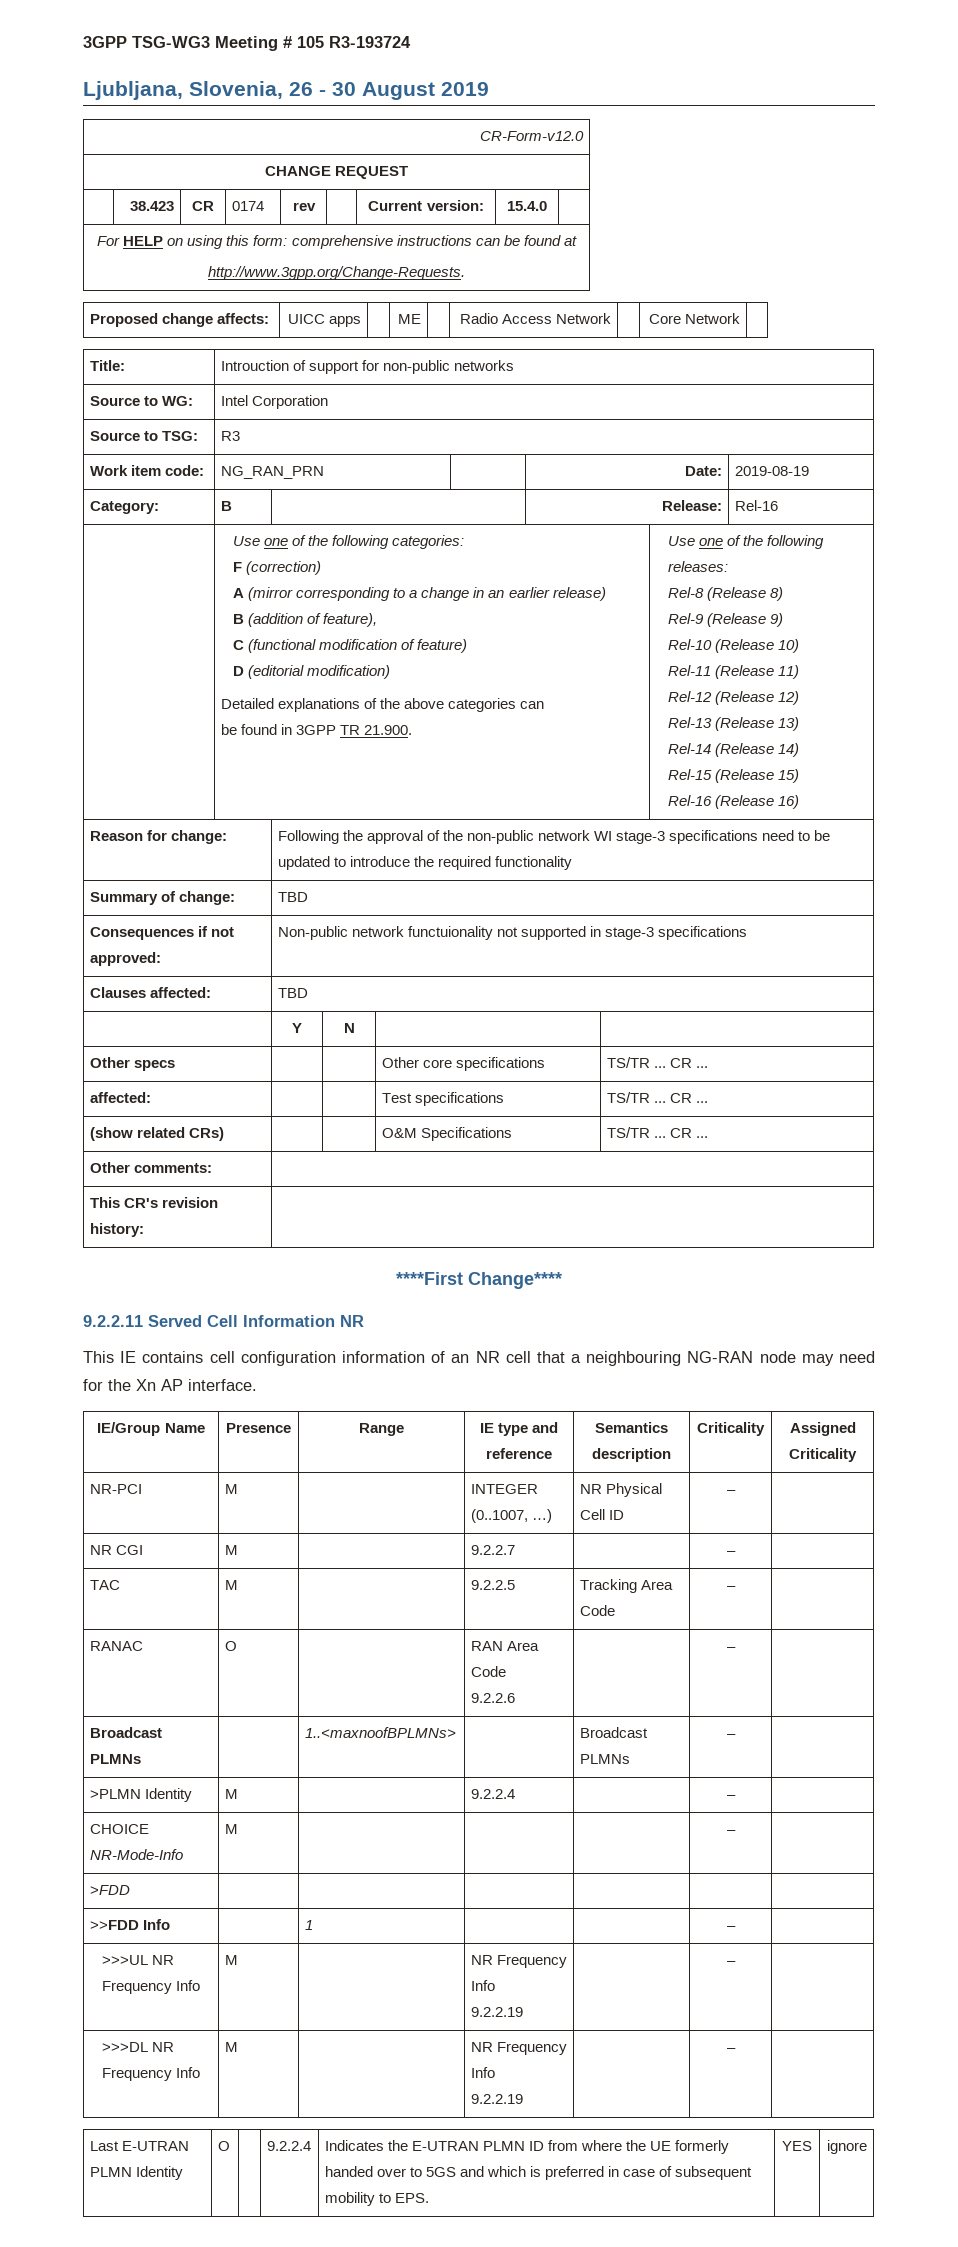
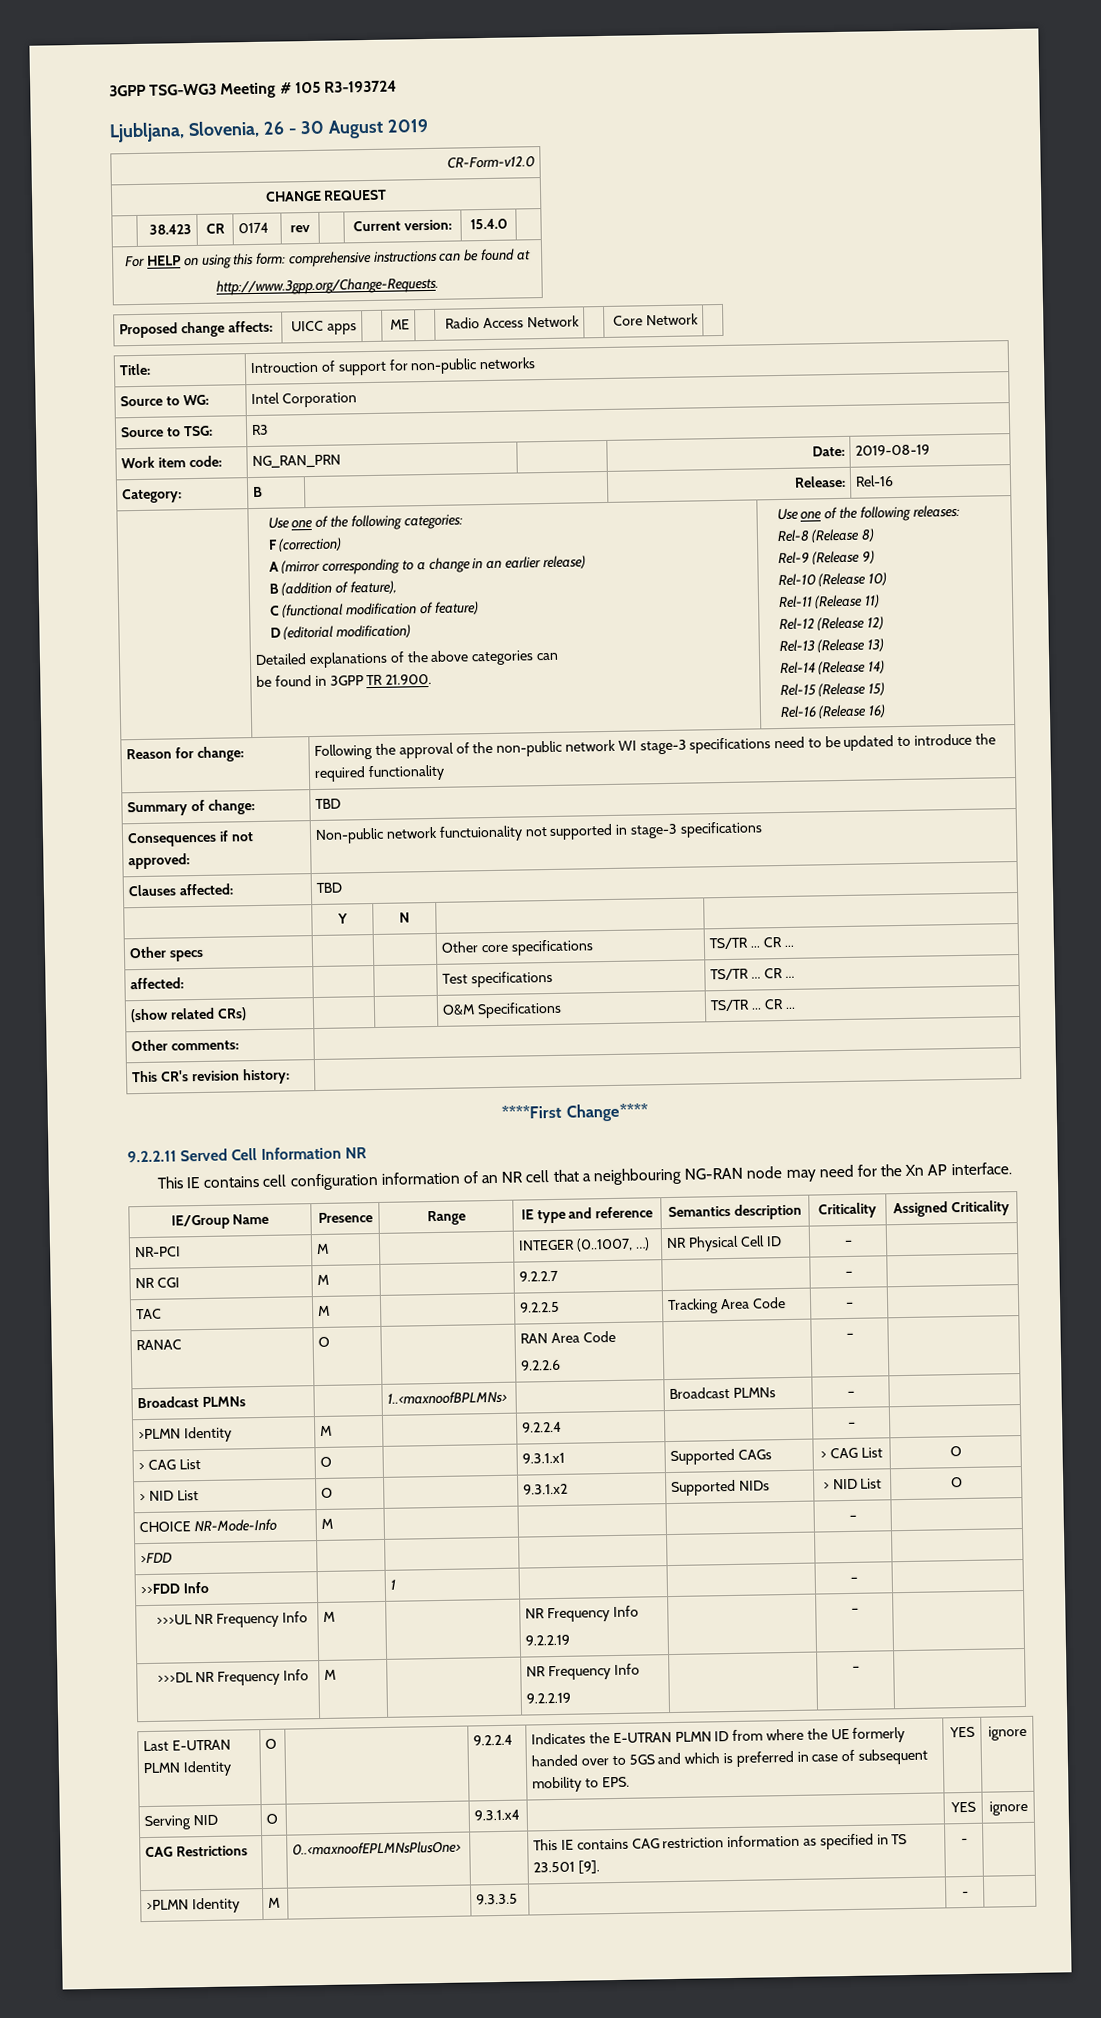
(736, 1797) none -> [138,1459,201,1471] [320,1456,333,1467] [522,1452,566,1464] [670,1448,773,1466] [820,1447,883,1459] [949,1446,962,1457] [139,1490,199,1502] [321,1487,334,1498] [523,1483,569,1495] [671,1479,771,1497] [822,1478,883,1490] [950,1477,963,1488] // > CAG List | O | | 9.3.1.x1 | Supported CAGs | > CAG List | O // > NID List | O | | 9.3.1.x2 | Supported NIDs | > NID List | O
(867, 2147) none -> [144,1814,219,1831] [266,1813,279,1824] [474,1809,521,1821] [949,1801,976,1813] [988,1800,1028,1816] [145,1845,249,1858] [292,1840,463,1856] [533,1833,908,1851] [533,1860,601,1874] [960,1837,968,1844] [146,1897,241,1914] [268,1897,281,1908] [476,1893,519,1905] [961,1890,969,1897] // Serving NID | O | | 9.3.1.x4 | | YES | ignore // CAG Restrictions | | 0..<maxnoofEPLMNsPlusOne> | | This IE contains CAG restriction information as specified in TS 23.501 [9]. | - | // >PLMN Identity | M | | 9.3.3.5 | | - |

